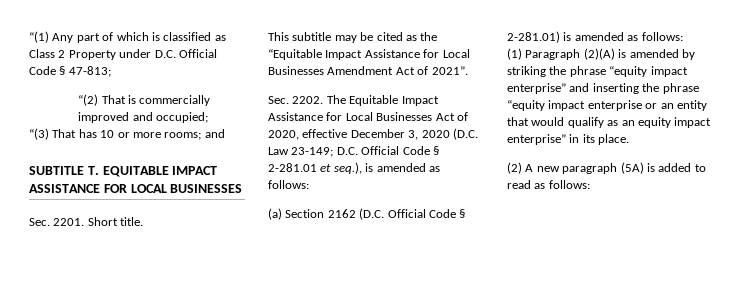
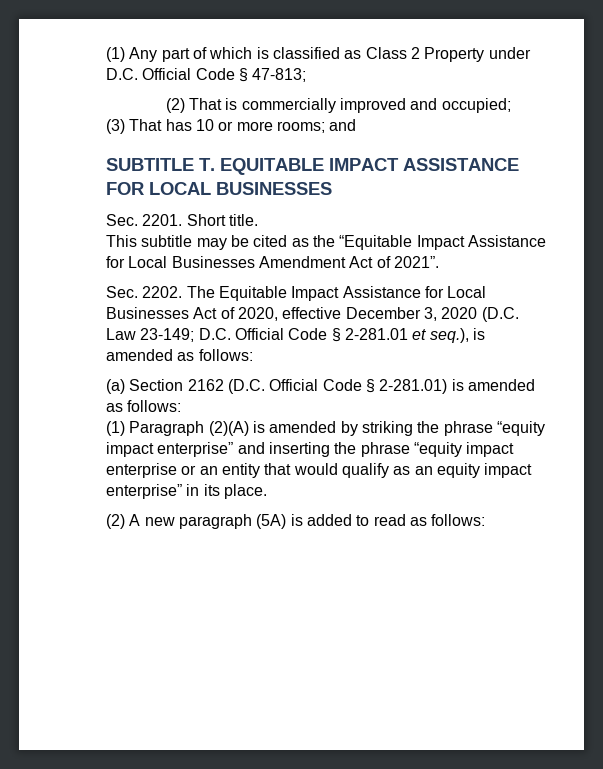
[29,31,49,43] “(1) -> [106,47,125,62] (1)
[78,94,99,106] “(2) -> [165,98,185,113] (2)
[29,128,49,140] “(3) -> [106,119,125,134] (3)

